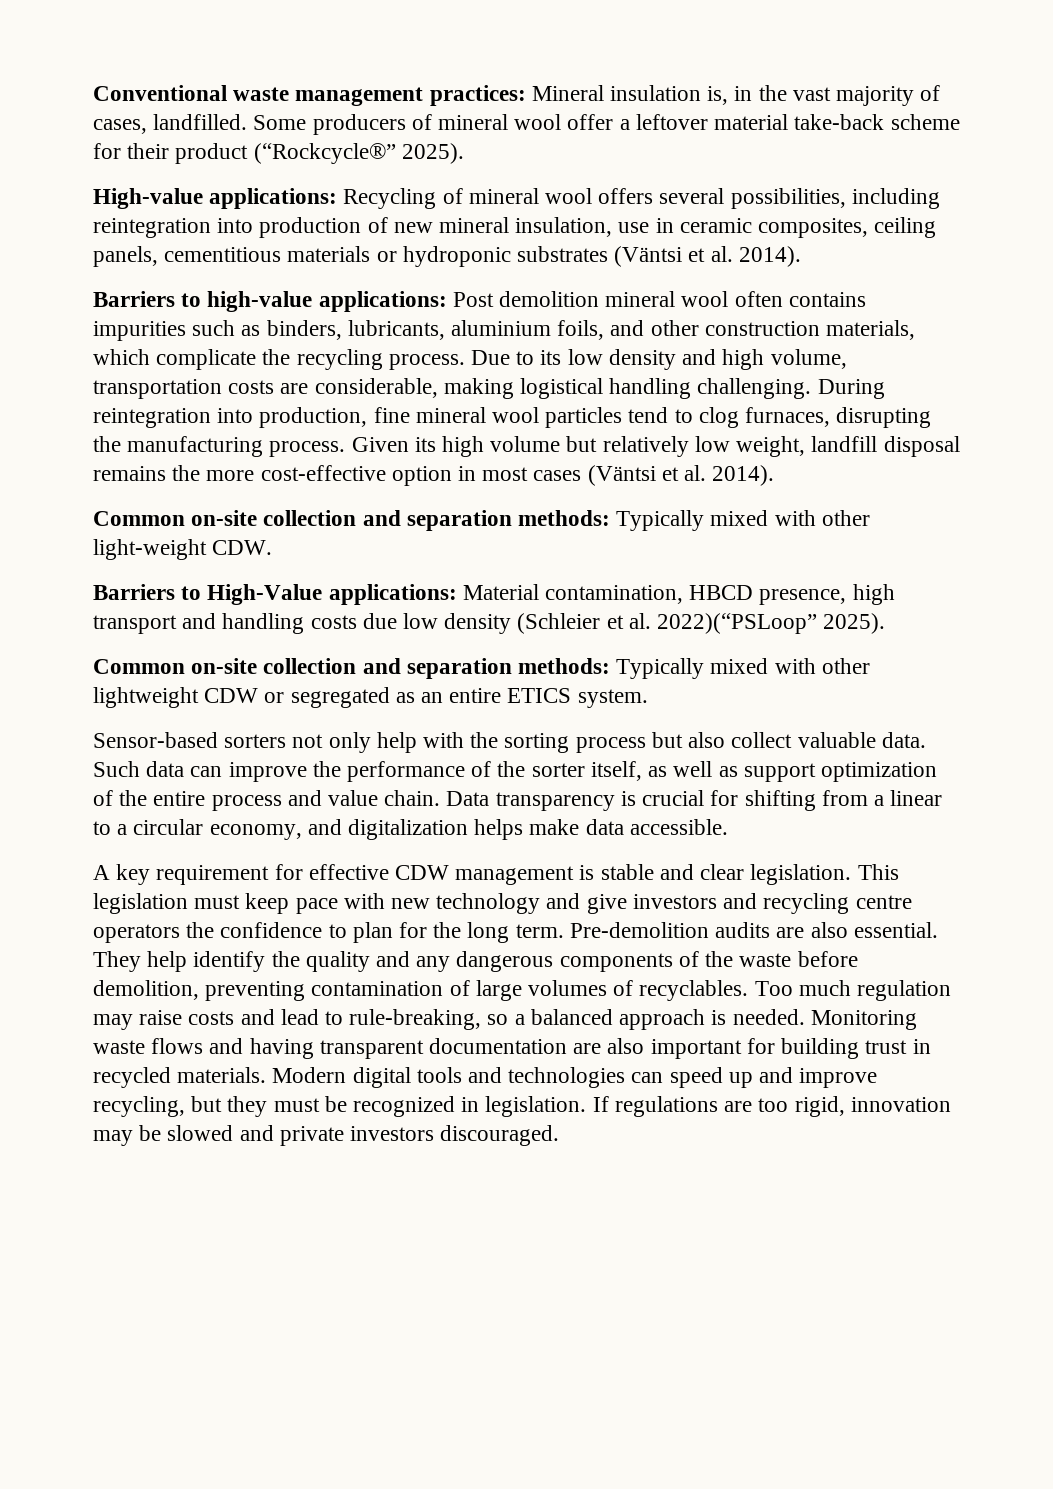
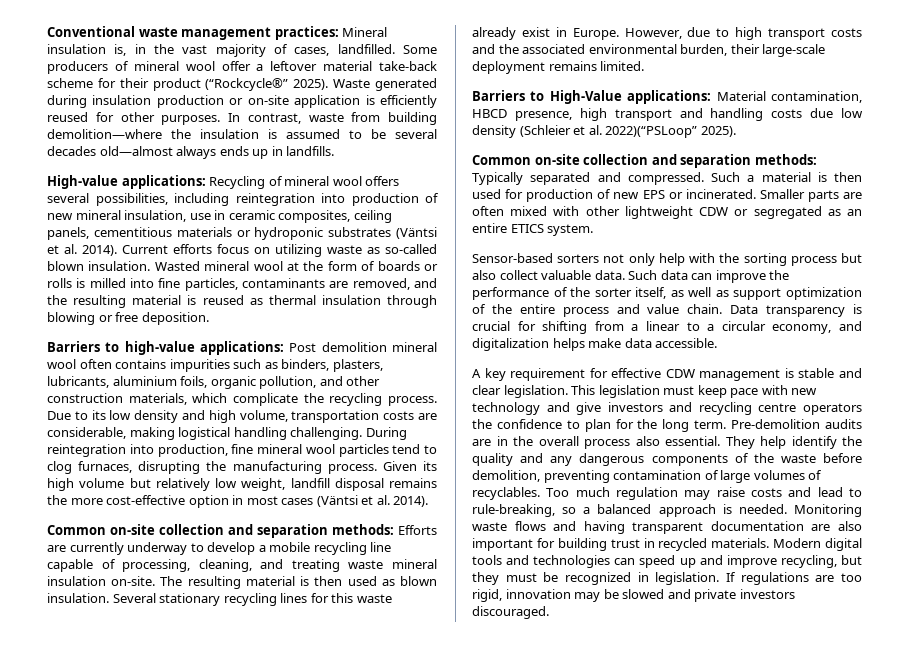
(464, 153) none -> [333,78,437,91] [47,95,437,108] [47,112,437,125] [47,129,437,139] [47,146,335,159] Waste generated during insulation production or on-site application is efficiently reused for other purposes. In contrast, waste from building demolition—where the insulation is assumed to be several decades old—almost always ends up in landfills.
(801, 256) none -> [122,244,437,257] [47,261,438,271] [47,278,437,291] [47,295,437,308] [47,312,209,325] Current efforts focus on utilizing waste as so-called blown insulation. Wasted mineral wool at the form of boards or rolls is milled into fine particles, contaminants are removed, and the resulting material is reused as thermal insulation through blowing or free deposition.
(342, 330) none -> [332,359,383,372] plasters,
(605, 330) none -> [210,376,317,389] organic pollution,
[616,510,870,531] [93,539,273,560] Typically mixed with other light-weight CDW. -> [398,525,437,535] [47,542,392,555] [47,559,437,572] [47,576,438,589] [47,593,392,606] [472,27,862,40] [472,44,826,57] [472,61,645,74] Efforts are currently underway to develop a mobile recycling line capable of processing, cleaning, and treating waste mineral insulation on-site. The resulting material is then used as blown insulation. Several stationary recycling lines for this waste already exist in Europe. However, due to high transport costs and the associated environmental burden, their large-scale deployment remains limited.
(705, 668) none -> [530,172,862,185] [472,189,862,202] [472,206,504,216] separated and compressed. Such a material is then used for production of new EPS or incinerated. Smaller parts are often
(805, 932) none -> [496,436,630,449] in the overall process

